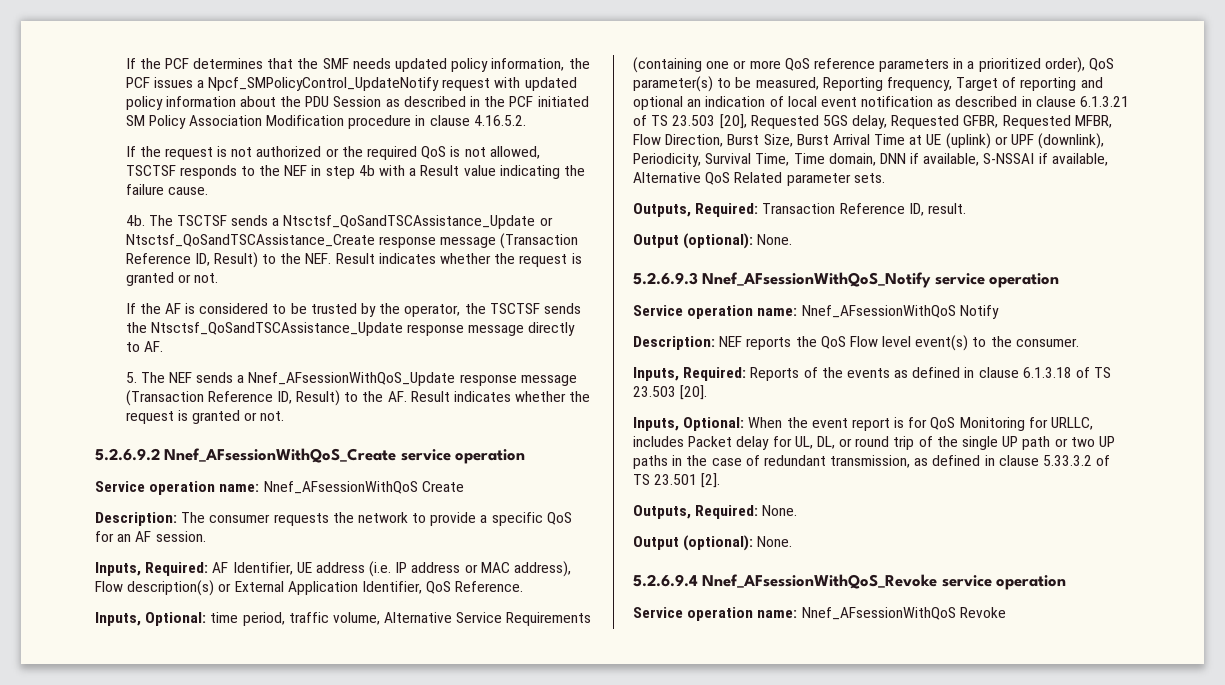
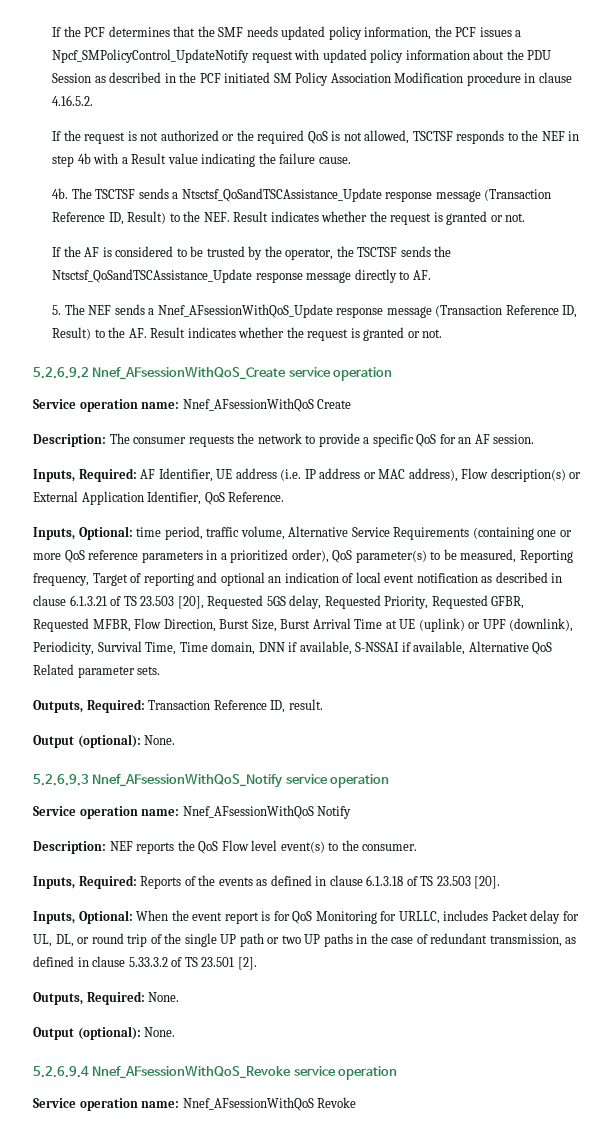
[539,217,553,226] [125,234,375,247] or Ntsctsf_QoSandTSCAssistance_Create -> (382, 195) none
(960, 122) none -> [384,595,488,609] Priority, Requested

